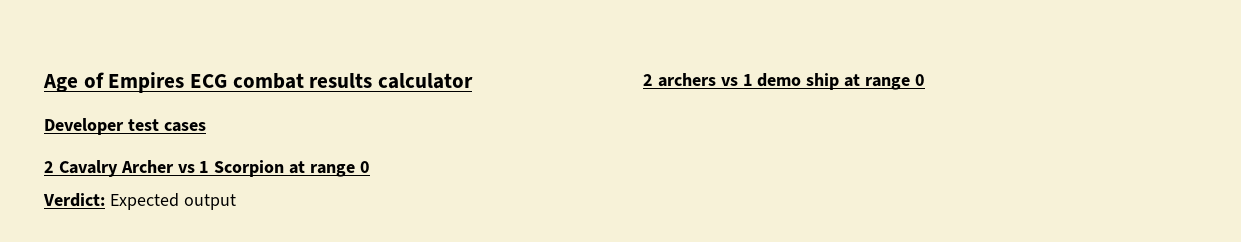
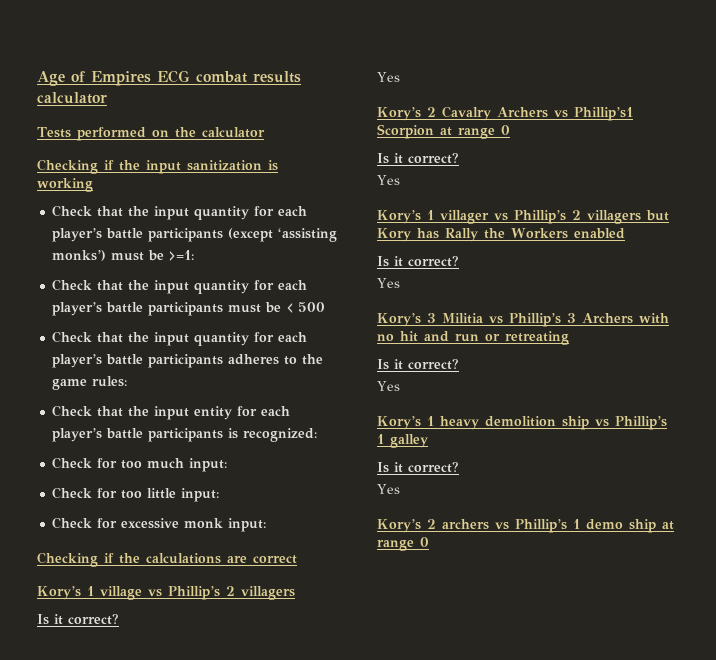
[44,118,206,135] [44,160,370,177] [43,193,236,210] Developer test cases // 2 Cavalry Archer vs 1 Scorpion at range 0 // Verdict: Expected output // -> [37,127,265,141] [37,159,278,174] [37,178,93,192] [52,205,308,220] [52,228,338,242] [52,250,195,261] [52,279,308,294] [52,302,326,316] [52,331,308,346] [52,354,324,368] [52,376,128,390] [52,405,291,420] [52,428,318,442] [52,457,228,472] [52,487,220,502] [52,517,267,532] [37,552,297,567] [37,586,295,600] [37,614,119,625] [377,72,400,82] [377,106,633,121] [377,124,510,139] [377,153,459,164] [377,175,400,185] [377,210,669,224] [377,228,625,242] [377,256,459,267] [377,278,400,288] [377,313,669,327] [377,331,569,345] [377,359,459,370] [377,381,400,391] [377,416,667,430] [377,434,428,448] [377,462,459,473] [377,484,400,494] [377,519,421,533] Tests performed on the calculator // Checking if the input sanitization is working // Check that the input quantity for each player’s battle participants (except ‘assisting monks’) must be >=1: // Check that the input quantity for each player’s battle participants must be < 500 // Check that the input quantity for each player’s battle participants adheres to the game rules: // Check that the input entity for each player’s battle participants is recognized: // Check for too much input: // Check for too little input: // Check for excessive monk input: // Checking if the calculations are correct // Kory’s 1 village vs Phillip’s 2 villagers // Is it correct? // Yes // Kory’s 2 Cavalry Archers vs Phillip’s1 Scorpion at range 0 // Is it correct? // Yes // Kory’s 1 villager vs Phillip’s 2 villagers but Kory has Rally the Workers enabled // Is it correct? // Yes // Kory’s 3 Militia vs Phillip’s 3 Archers with no hit and run or retreating // Is it correct? // Yes // Kory’s 1 heavy demolition ship vs Phillip’s 1 galley // Is it correct? // Yes // Kory’s
(738, 81) none -> [515,519,567,533] Phillip’s

